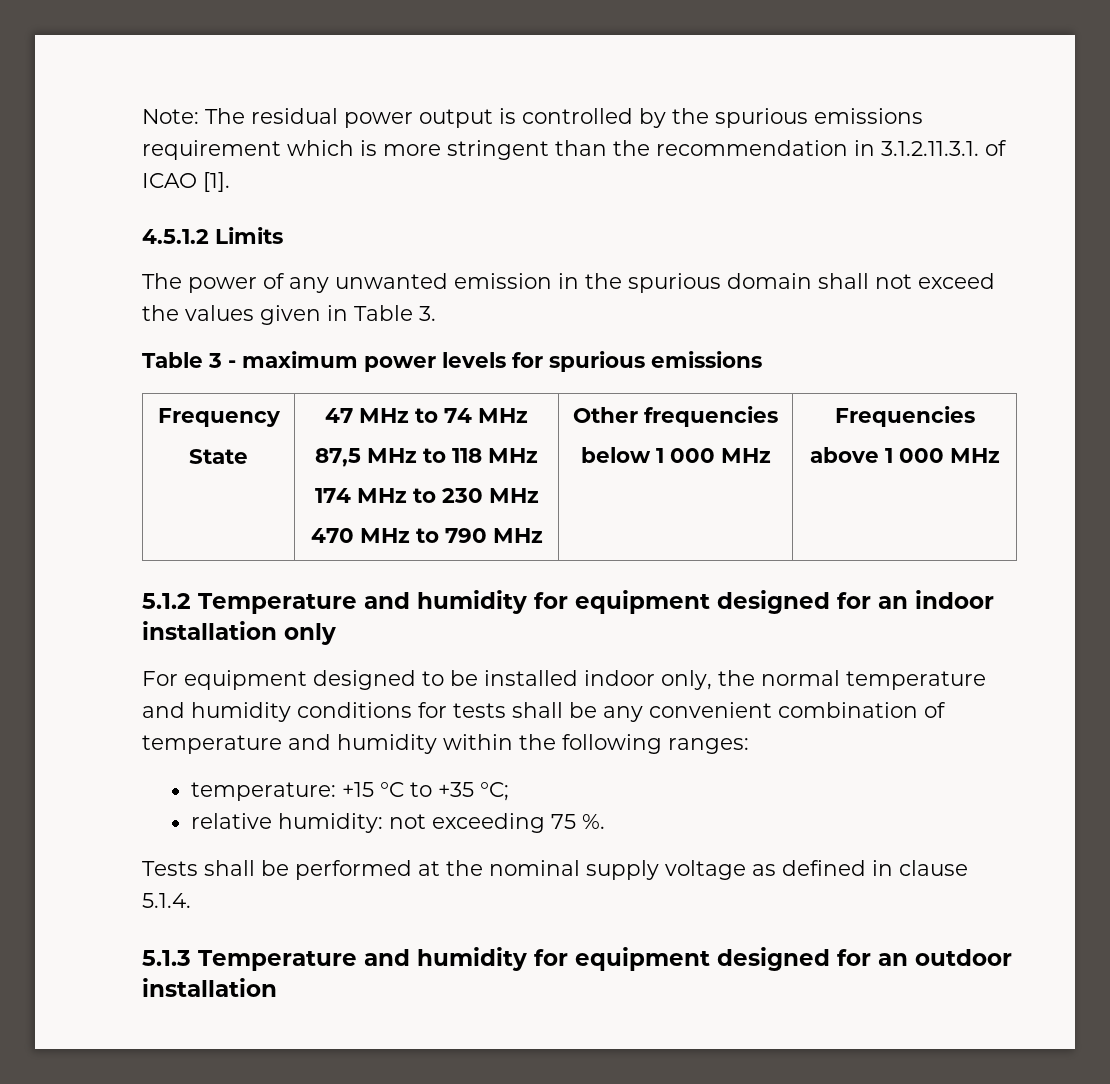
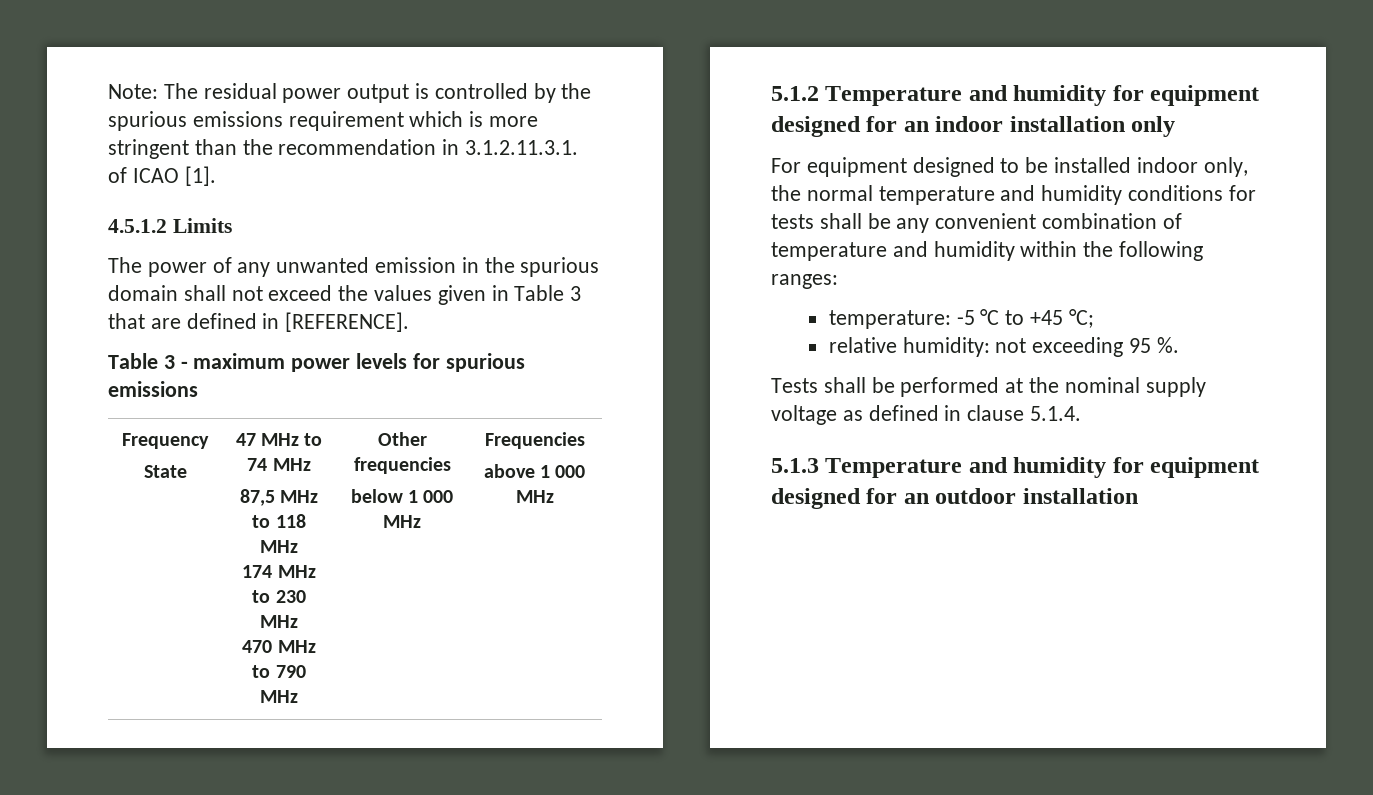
[419,306,436,321] 3. -> [570,286,582,301] [108,312,410,332] 3 that are defined in [REFERENCE].
[342,782,375,797] +15 -> [956,310,975,325] -5
[438,782,475,797] +35 -> [1030,310,1064,325] +45
[551,814,577,829] 75 -> [1129,338,1152,353] 95

